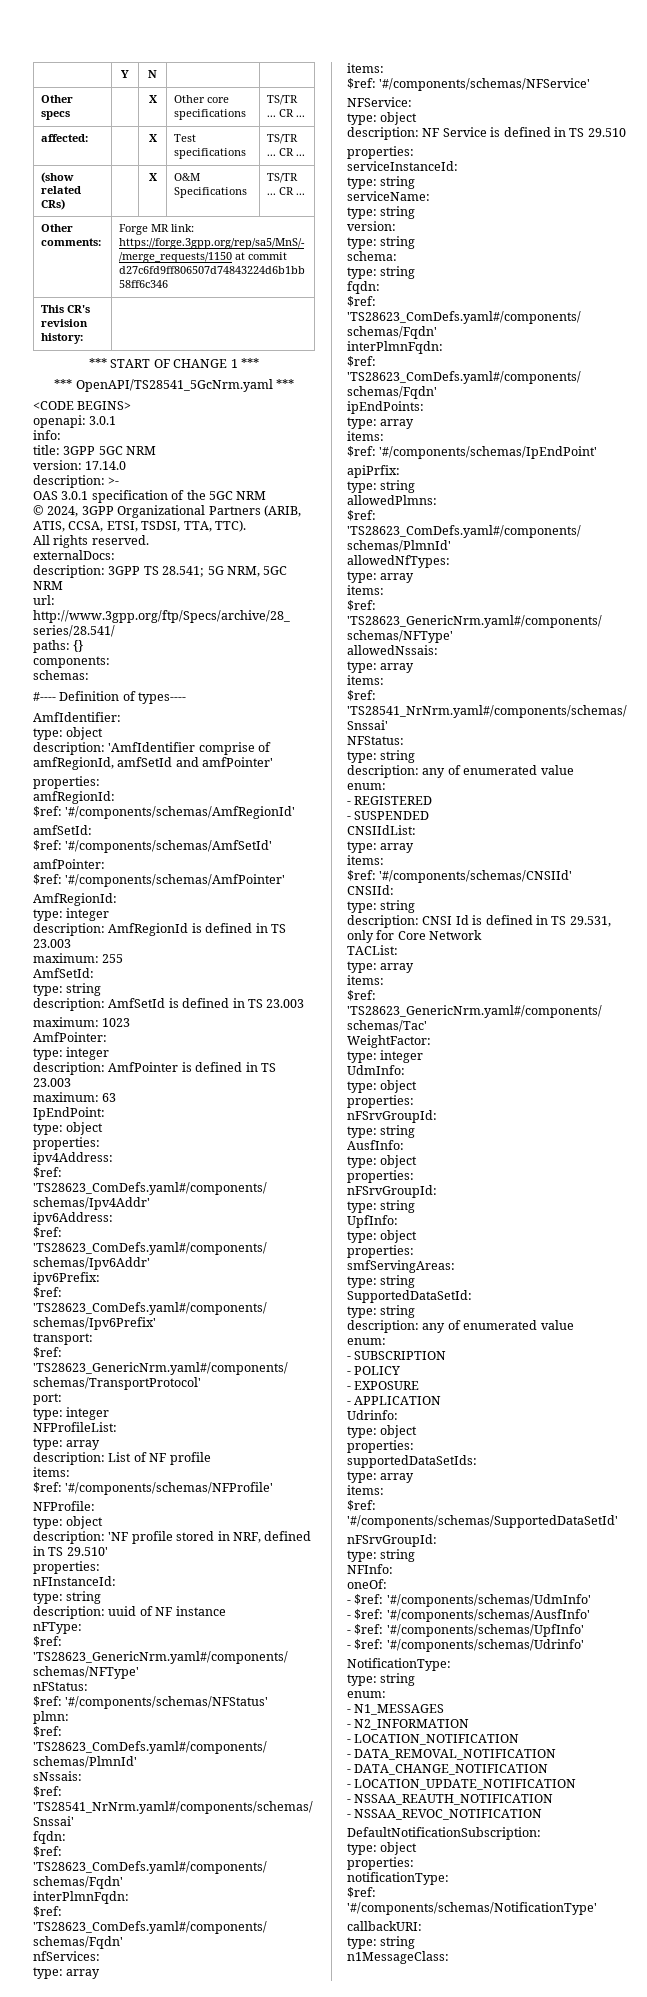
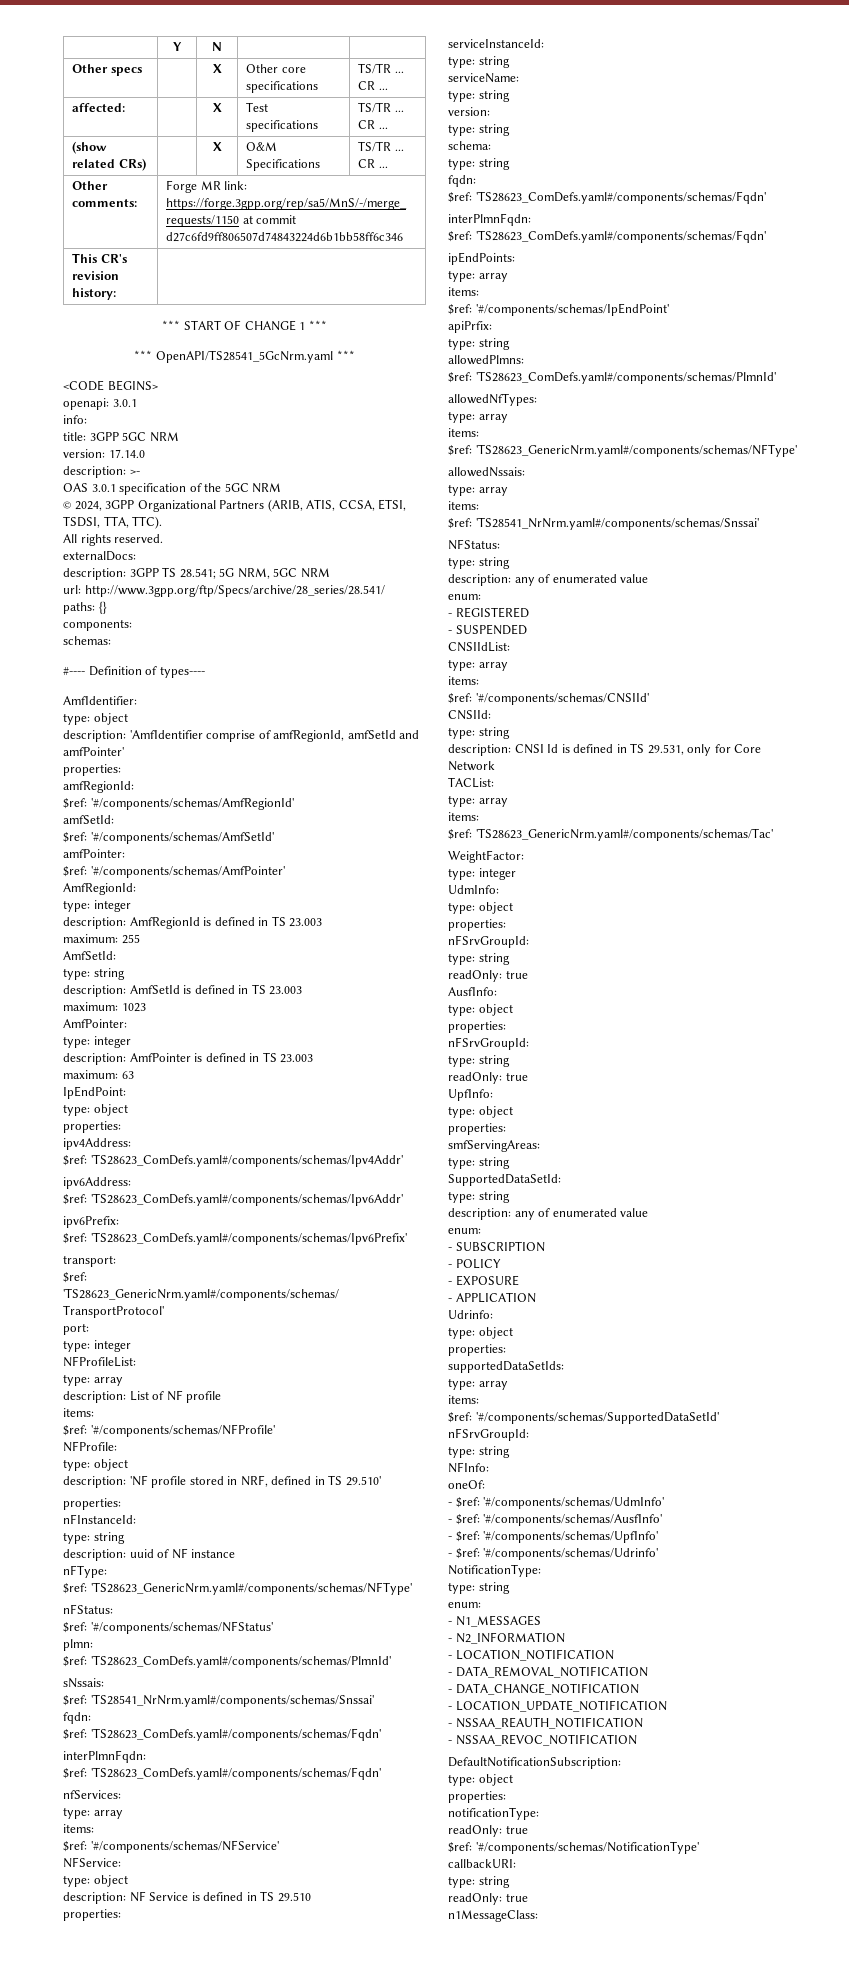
(416, 1131) none -> [448,970,528,982] // readOnly: true
(416, 1206) none -> [448,1072,528,1084] // readOnly: true
(449, 1878) none -> [448,1825,528,1837] // readOnly: true
(416, 1942) none -> [448,1893,528,1905] // readOnly: true

